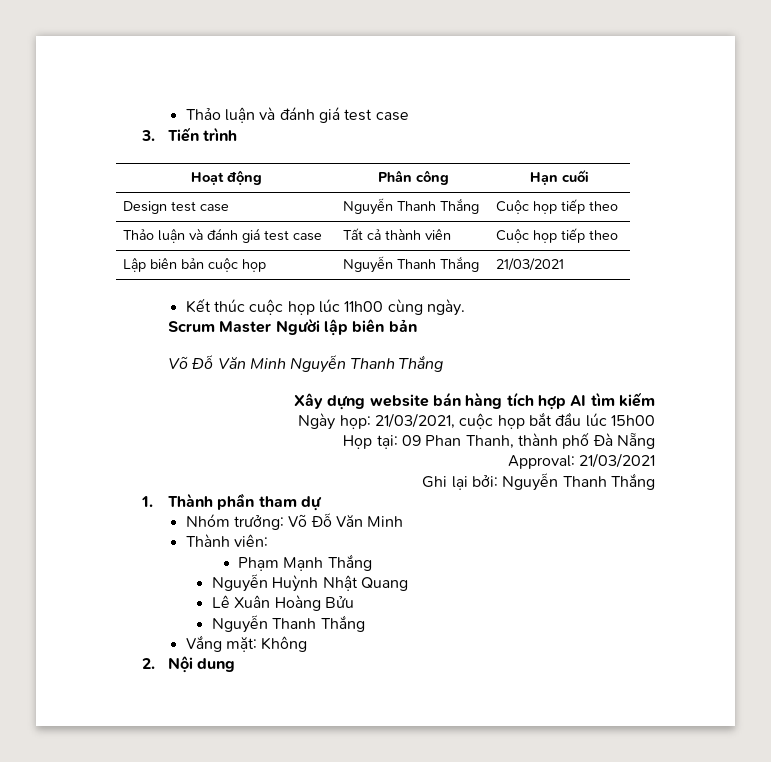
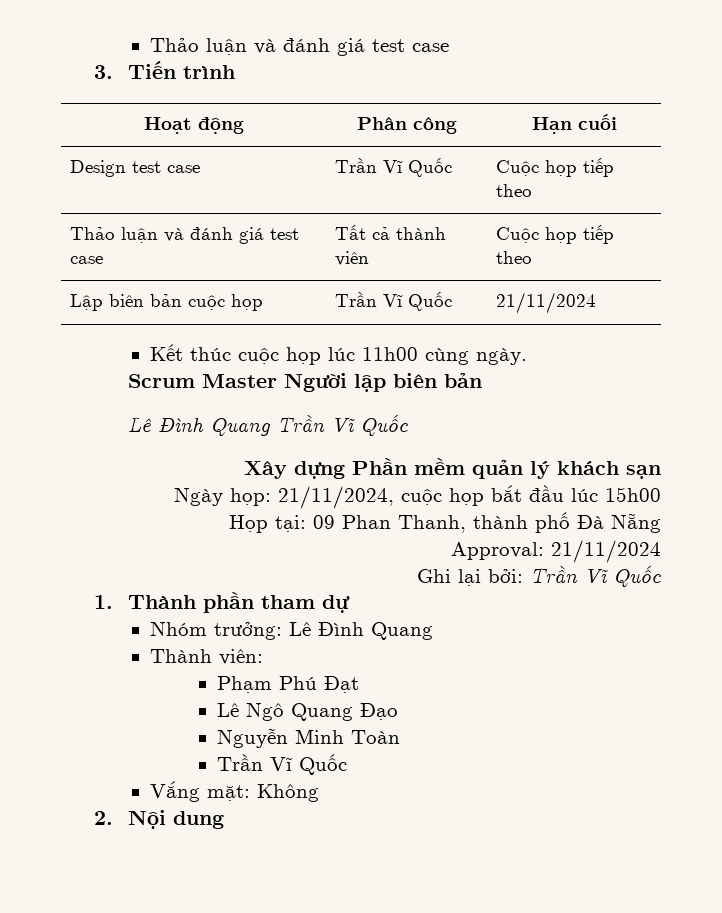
[342,198,479,215] Nguyễn Thanh Thắng -> [335,157,453,177] Trần Vĩ Quốc
[342,256,479,273] [495,258,564,271] Nguyễn Thanh Thắng | 21/03/2021 -> [335,291,453,311] [496,292,597,314] Trần Vĩ Quốc | 21/11/2024
[168,355,444,373] [294,392,655,410] Võ Đỗ Văn Minh Nguyễn Thanh Thắng // Xây dựng website bán hàng tích hợp AI tìm kiếm -> [127,414,408,436] [244,458,661,479] Lê Đình Quang Trần Vĩ Quốc // Xây dựng Phần mềm quản lý khách sạn
[375,413,456,429] 21/03/2021, -> [278,486,394,509] 21/11/2024,
[579,453,655,468] 21/03/2021 -> [551,540,661,563] 21/11/2024
[502,473,655,491] Nguyễn Thanh Thắng -> [530,565,661,587] Trần Vĩ Quốc
[288,513,404,527] Võ Đỗ Văn Minh -> [289,622,434,640] Lê Đình Quang
[283,554,372,571] [211,574,408,592] [211,595,354,611] [211,615,365,633] Mạnh Thắng // Nguyễn Huỳnh Nhật Quang // Lê Xuân Hoàng Bửu // Nguyễn Thanh Thắng -> [279,676,360,693] [217,702,399,721] [217,728,401,748] [217,754,348,775] Phú Đạt // Lê Ngô Quang Đạo // Nguyễn Minh Toàn // Trần Vĩ Quốc

